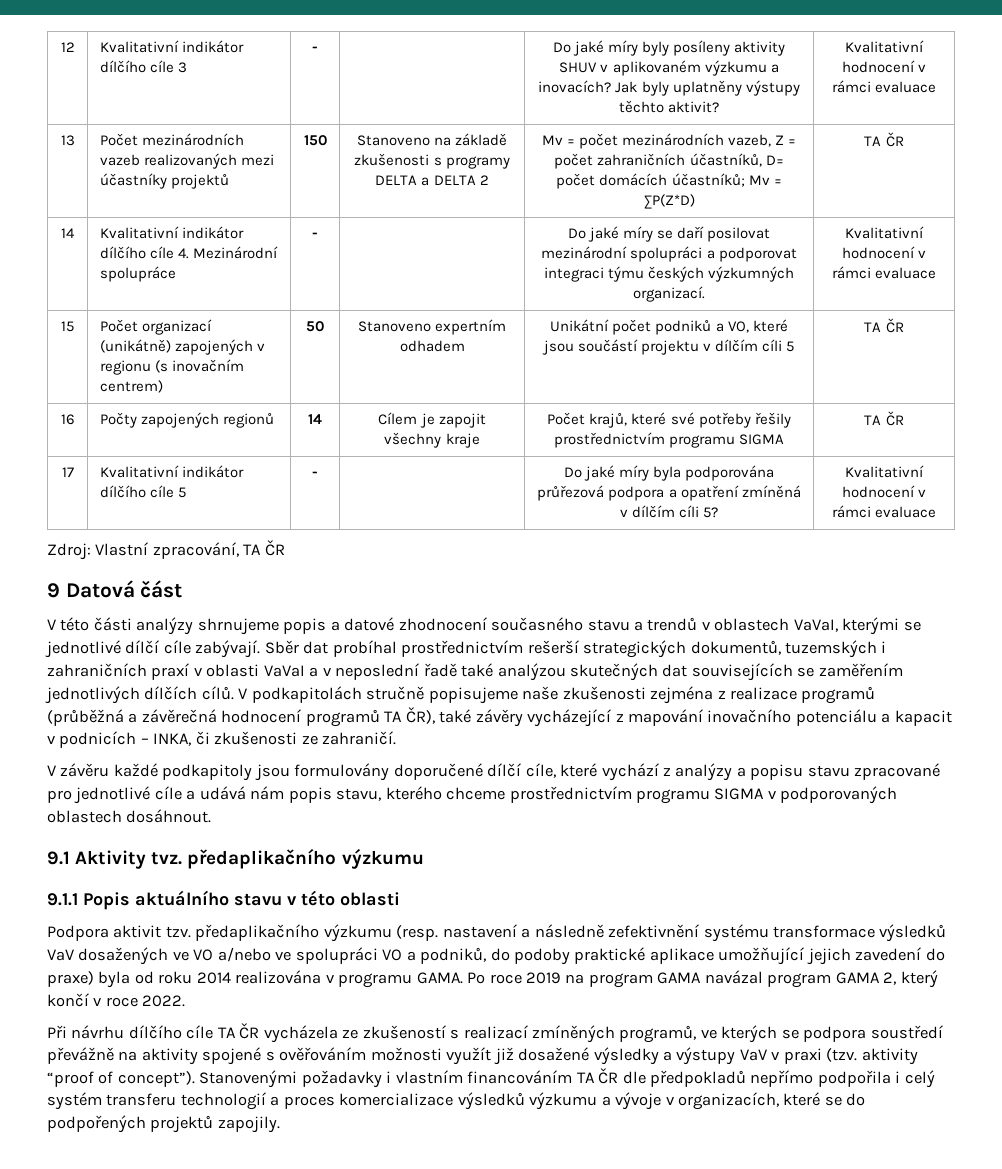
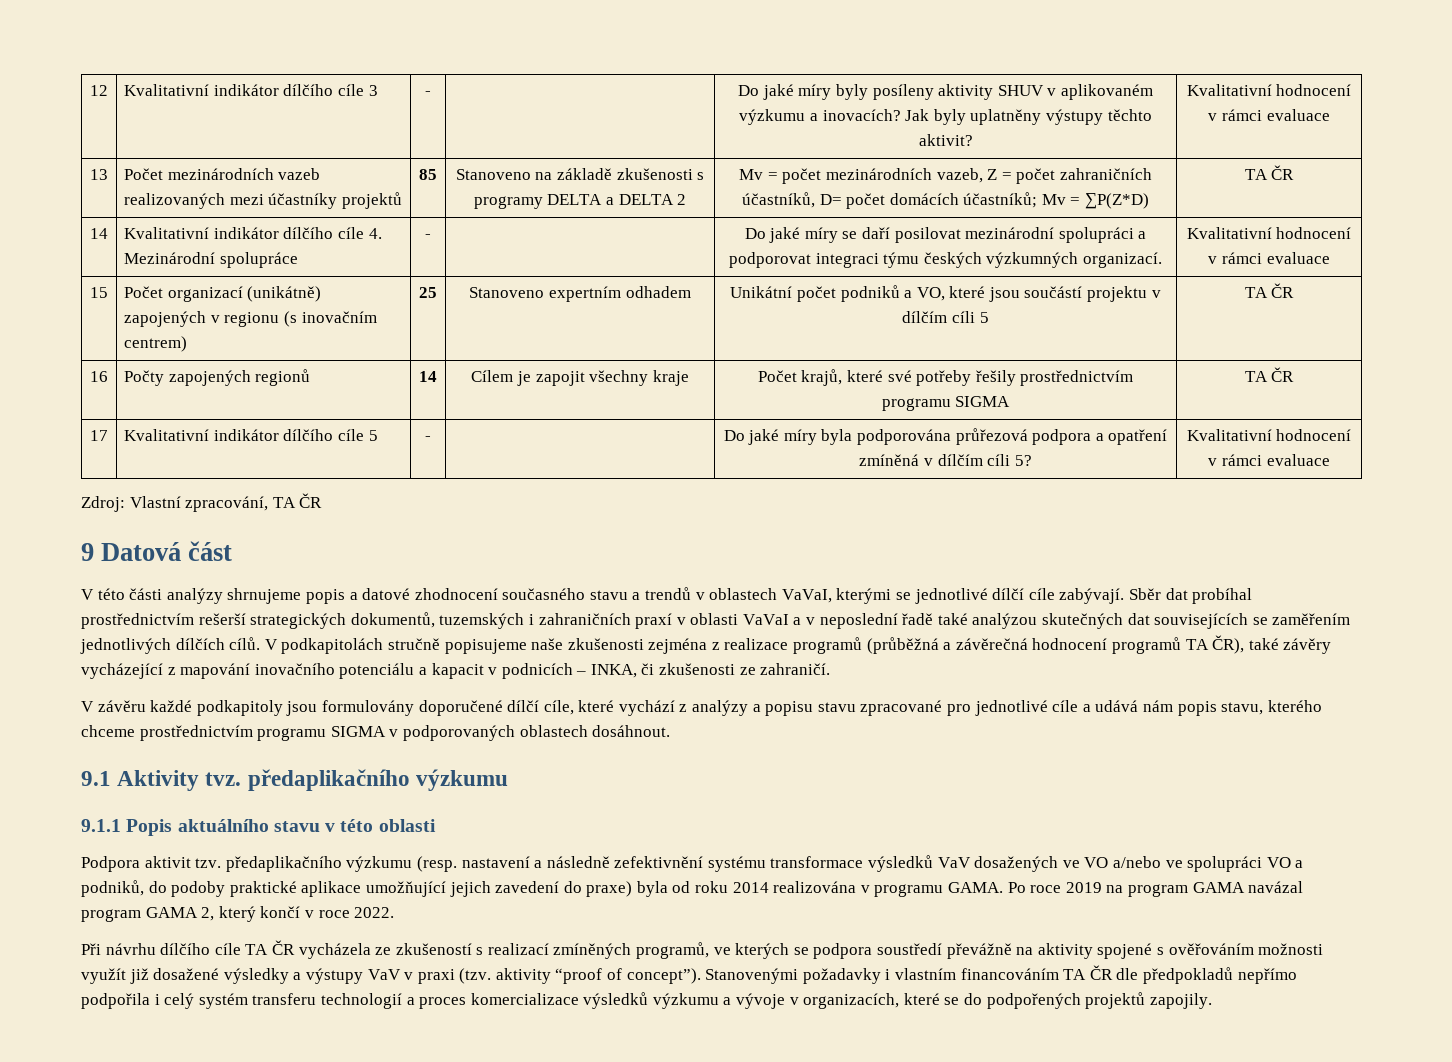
[303,135,327,146] 150 -> [419,169,437,180] 85
[306,321,324,332] 50 -> [419,287,437,298] 25

